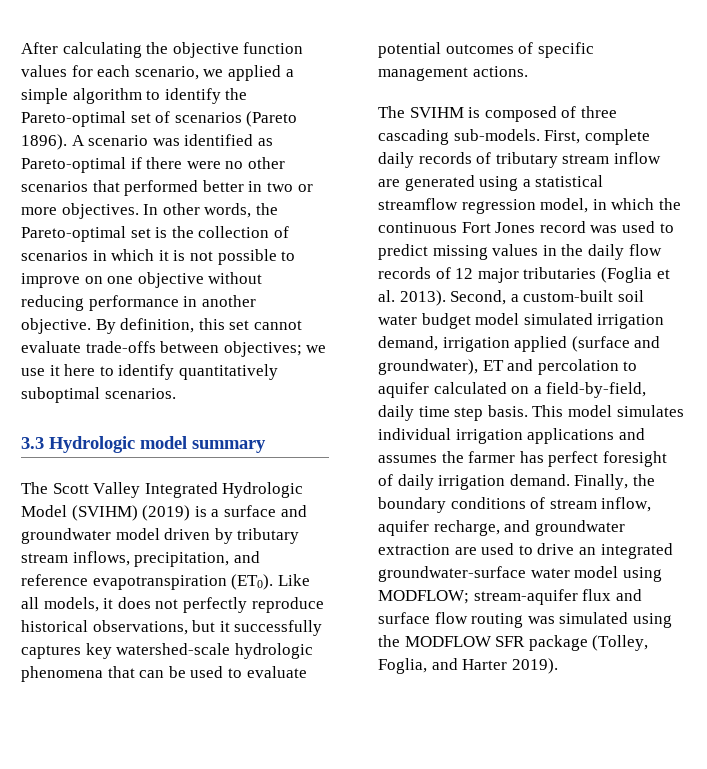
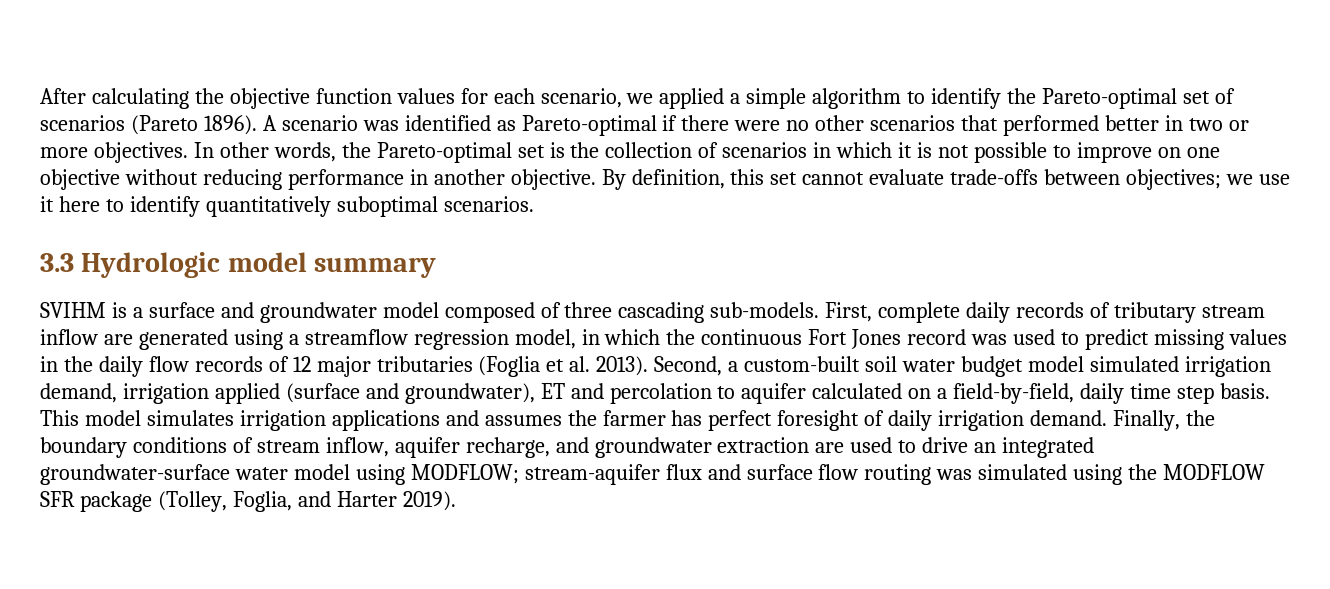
[21,482,304,498] [21,505,191,521] The Scott Valley Integrated Hydrologic Model (SVIHM) (2019) -> [40,302,106,318] SVIHM
[164,528,300,544] [21,551,260,567] [21,574,310,590] [21,597,324,613] [21,620,323,636] [21,643,313,659] [21,666,307,682] [378,42,594,58] [378,66,528,81] [378,106,481,118] driven by tributary stream inflows, precipitation, and reference evapotranspiration (ET0). Like all models, it does not perfectly reproduce historical observations, but it successfully captures key watershed-scale hydrologic phenomena that can be used to evaluate potential outcomes of specific management actions. // The SVIHM is -> (439, 310) none
[535,175,604,187] statistical -> (299, 339) none
[378,428,451,440] individual -> (234, 418) none

